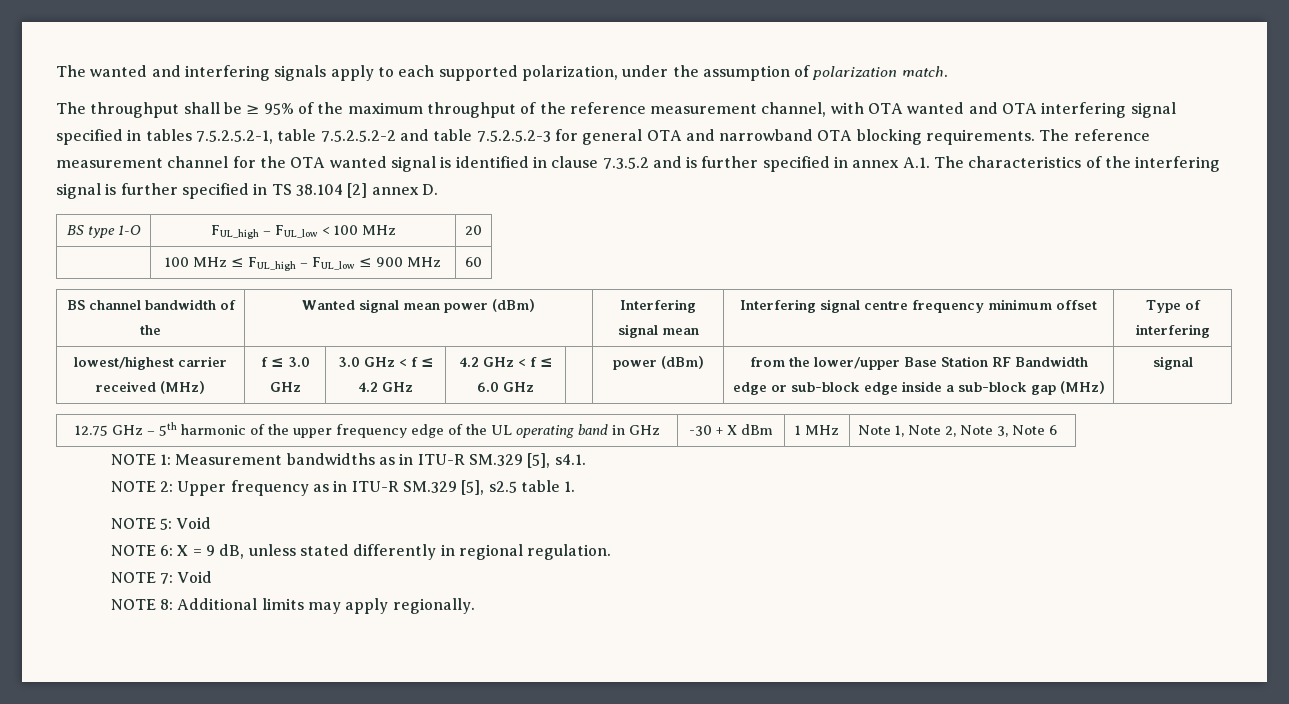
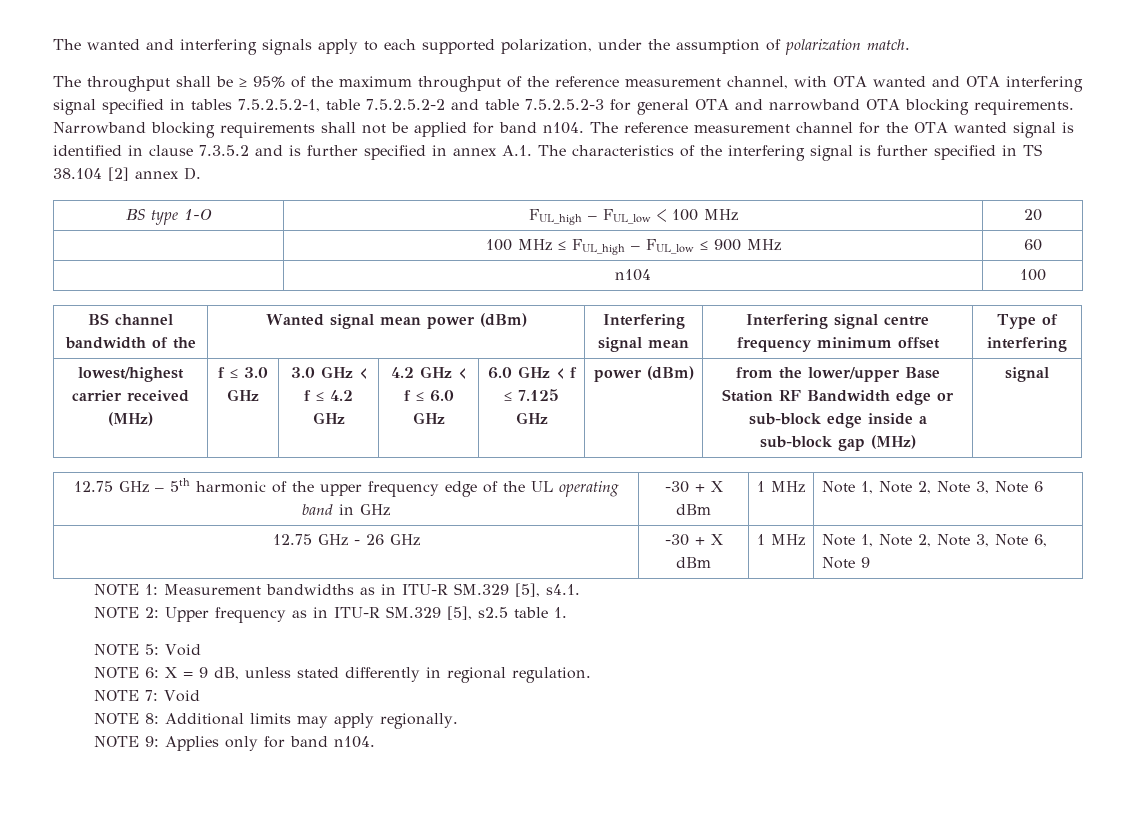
(1036, 137) none -> [53,122,584,138] Narrowband blocking requirements shall not be applied for band n104.
(482, 262) none -> [615,269,651,281] [1019,269,1046,281] // | n104 | 100
(534, 387) none -> [487,366,577,379] [504,389,559,401] [515,412,548,424] 6.0 GHz < f ≤ 7.125 GHz
(1058, 430) none -> [272,534,420,546] [664,534,723,546] [676,557,711,568] [757,534,805,546] [821,534,1047,547] [821,557,870,569] // 12.75 GHz - 26 GHz | -30 + X dBm | 1 MHz | Note 1, Note 2, Note 3, Note 6, Note 9
(475, 606) none -> [94,736,376,751] // NOTE 9: Applies only for band n104.

